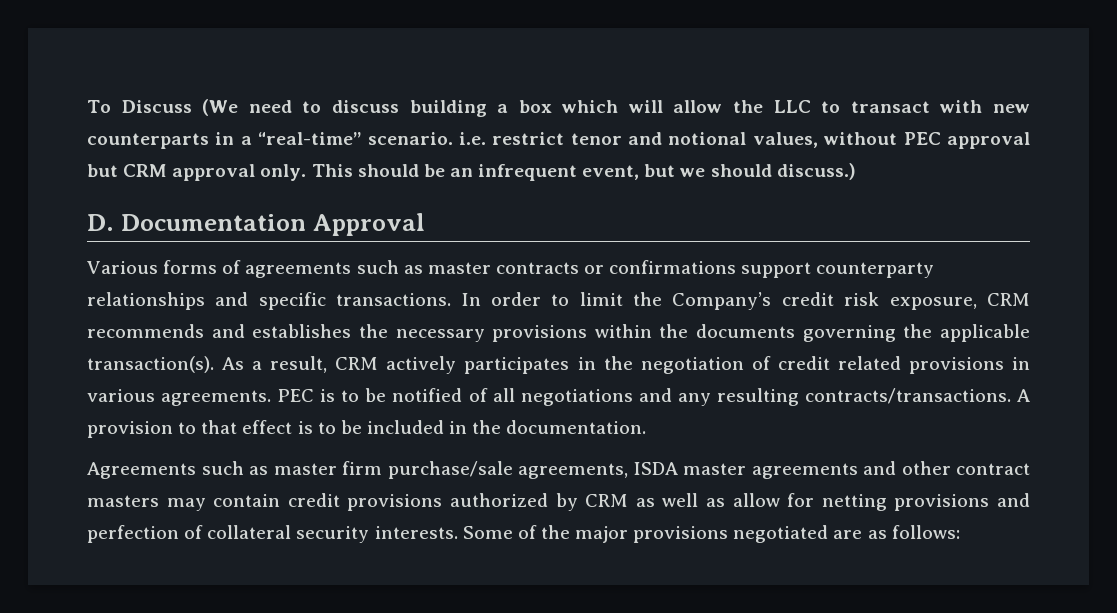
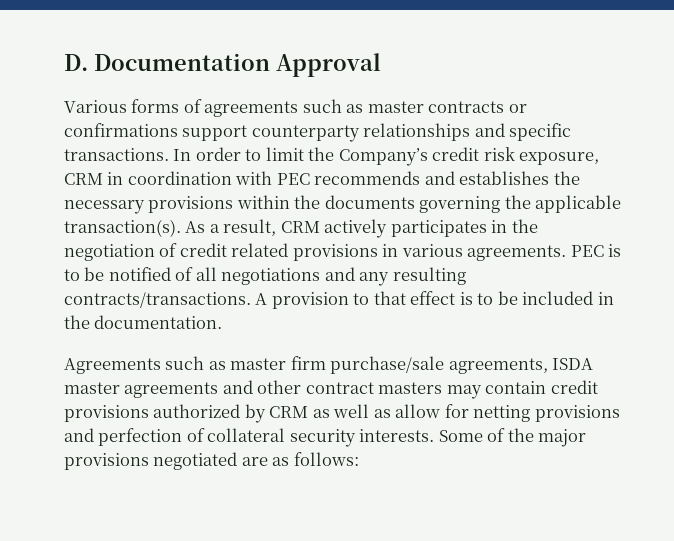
[87,99,1030,117] [87,132,1030,149] [87,163,856,181] To Discuss (We need to discuss building a box which will allow the LLC to transact with new counterparts in a “real-time” scenario. i.e. restrict tenor and notional values, without PEC approval but CRM approval only. This should be an infrequent event, but we should discuss.) // -> (64, 62) none
(1030, 299) none -> [107,171,310,185] in coordination with PEC

